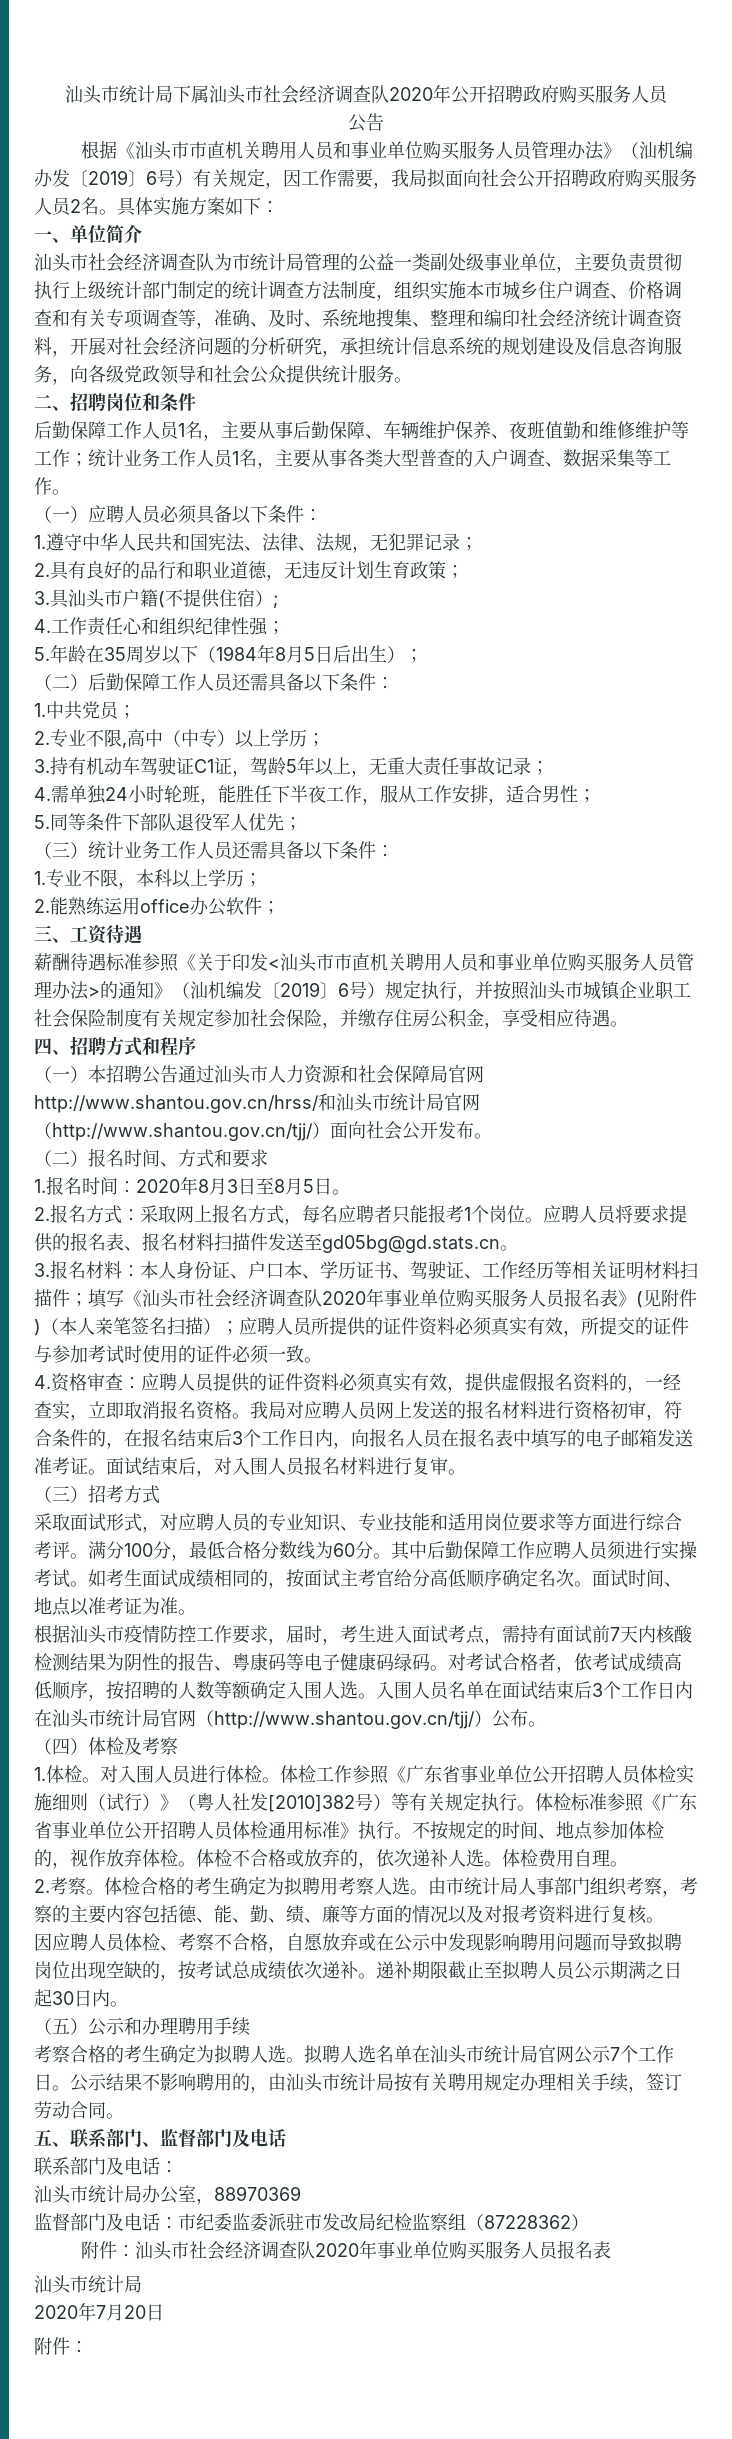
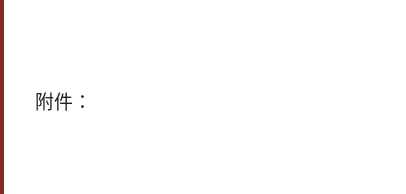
[65,84,669,104] [348,113,384,132] [80,141,693,160] [34,168,697,189] [34,197,279,216] [34,225,142,243] [34,253,682,273] [34,280,682,301] [34,309,683,329] [34,337,682,357] [34,365,412,385] [34,392,196,411] [34,421,689,441] [34,449,671,469] [34,477,70,495] [34,505,322,524] [34,533,478,553] [34,561,464,581] [34,589,278,608] [34,617,285,636] [34,644,423,664] [34,673,394,692] [34,701,136,720] [34,729,325,748] [34,756,549,777] [34,784,596,805] [34,813,302,831] [34,841,394,860] [34,869,262,889] [34,897,280,916] [34,924,142,944] [34,953,694,972] [34,980,691,1001] [34,1008,628,1029] [34,1036,196,1056] [34,1065,484,1084] [34,1093,480,1113] [34,1121,492,1141] [34,1148,268,1168] [34,1176,350,1195] [34,1204,687,1225] [34,1232,518,1253] [34,1260,698,1279] [34,1288,697,1308] [34,1317,689,1337] [34,1345,322,1364] [34,1372,681,1393] [34,1400,682,1421] [34,1428,693,1449] [34,1456,466,1477] [34,1485,160,1504] [34,1513,682,1533] [34,1541,697,1561] [34,1568,682,1589] [34,1597,196,1616] [34,1625,692,1645] [34,1652,682,1673] [34,1680,693,1701] [34,1709,546,1729] [34,1737,178,1755] [34,1765,694,1784] [34,1792,697,1812] [34,1820,664,1840] [34,1849,628,1869] [34,1876,698,1897] [34,1904,664,1924] [34,1933,682,1953] [34,1961,682,1981] [34,1989,128,2007] [34,2017,250,2036] [34,2044,674,2064] [34,2072,682,2093] [34,2101,124,2119] [34,2128,286,2148] [34,2157,178,2175] [34,2185,301,2205] [34,2213,589,2232] [80,2240,611,2260] [34,2275,142,2294] [34,2302,164,2321] 汕头市统计局下属汕头市社会经济调查队2020年公开招聘政府购买服务人员 // 公告 // 根据《汕头市市直机关聘用人员和事业单位购买服务人员管理办法》（汕机编办发〔2019〕6号）有关规定，因工作需要，我局拟面向社会公开招聘政府购买服务人员2名。具体实施方案如下： // 一、单位简介 // 汕头市社会经济调查队为市统计局管理的公益一类副处级事业单位，主要负责贯彻执行上级统计部门制定的统计调查方法制度，组织实施本市城乡住户调查、价格调查和有关专项调查等，准确、及时、系统地搜集、整理和编印社会经济统计调查资料，开展对社会经济问题的分析研究，承担统计信息系统的规划建设及信息咨询服务，向各级党政领导和社会公众提供统计服务。 // 二、招聘岗位和条件 // 后勤保障工作人员1名，主要从事后勤保障、车辆维护保养、夜班值勤和维修维护等工作；统计业务工作人员1名，主要从事各类大型普查的入户调查、数据采集等工作。 // （一）应聘人员必须具备以下条件： // 1.遵守中华人民共和国宪法、法律、法规，无犯罪记录； // 2.具有良好的品行和职业道德，无违反计划生育政策； // 3.具汕头市户籍(不提供住宿）; // 4.工作责任心和组织纪律性强； // 5.年龄在35周岁以下（1984年8月5日后出生）； // （二）后勤保障工作人员还需具备以下条件： // 1.中共党员； // 2.专业不限,高中（中专）以上学历； // 3.持有机动车驾驶证C1证，驾龄5年以上，无重大责任事故记录； // 4.需单独24小时轮班，能胜任下半夜工作，服从工作安排，适合男性； // 5.同等条件下部队退役军人优先； // （三）统计业务工作人员还需具备以下条件： // 1.专业不限，本科以上学历； // 2.能熟练运用office办公软件； // 三、工资待遇 // 薪酬待遇标准参照《关于印发<汕头市市直机关聘用人员和事业单位购买服务人员管理办法>的通知》（汕机编发〔2019〕6号）规定执行，并按照汕头市城镇企业职工社会保险制度有关规定参加社会保险，并缴存住房公积金，享受相应待遇。 // 四、招聘方式和程序 // （一）本招聘公告通过汕头市人力资源和社会保障局官网http://www.shantou.gov.cn/hrss/和汕头市统计局官网（http://www.shantou.gov.cn/tjj/）面向社会公开发布。 // （二）报名时间、方式和要求 // 1.报名时间：2020年8月3日至8月5日。 // 2.报名方式：采取网上报名方式，每名应聘者只能报考1个岗位。应聘人员将要求提供的报名表、报名材料扫描件发送至gd05bg@gd.stats.cn。 // 3.报名材料：本人身份证、户口本、学历证书、驾驶证、工作经历等相关证明材料扫描件；填写《汕头市社会经济调查队2020年事业单位购买服务人员报名表》(见附件)（本人亲笔签名扫描）；应聘人员所提供的证件资料必须真实有效，所提交的证件与参加考试时使用的证件必须一致。 // 4.资格审查：应聘人员提供的证件资料必须真实有效，提供虚假报名资料的，一经查实，立即取消报名资格。我局对应聘人员网上发送的报名材料进行资格初审，符合条件的，在报名结束后3个工作日内，向报名人员在报名表中填写的电子邮箱发送准考证。面试结束后，对入围人员报名材料进行复审。 // （三）招考方式 // 采取面试形式，对应聘人员的专业知识、专业技能和适用岗位要求等方面进行综合考评。满分100分，最低合格分数线为60分。其中后勤保障工作应聘人员须进行实操考试。如考生面试成绩相同的，按面试主考官给分高低顺序确定名次。面试时间、地点以准考证为准。 // 根据汕头市疫情防控工作要求，届时，考生进入面试考点，需持有面试前7天内核酸检测结果为阴性的报告、粤康码等电子健康码绿码。对考试合格者，依考试成绩高低顺序，按招聘的人数等额确定入围人选。入围人员名单在面试结束后3个工作日内在汕头市统计局官网（http://www.shantou.gov.cn/tjj/）公布。 // （四）体检及考察 // 1.体检。对入围人员进行体检。体检工作参照《广东省事业单位公开招聘人员体检实施细则（试行）》（粤人社发[2010]382号）等有关规定执行。体检标准参照《广东省事业单位公开招聘人员体检通用标准》执行。不按规定的时间、地点参加体检的，视作放弃体检。体检不合格或放弃的，依次递补人选。体检费用自理。 // 2.考察。体检合格的考生确定为拟聘用考察人选。由市统计局人事部门组织考察，考察的主要内容包括德、能、勤、绩、廉等方面的情况以及对报考资料进行复核。 // 因应聘人员体检、考察不合格，自愿放弃或在公示中发现影响聘用问题而导致拟聘岗位出现空缺的，按考试总成绩依次递补。递补期限截止至拟聘人员公示期满之日起30日内。 // （五）公示和办理聘用手续 // 考察合格的考生确定为拟聘人选。拟聘人选名单在汕头市统计局官网公示7个工作日。公示结果不影响聘用的，由汕头市统计局按有关聘用规定办理相关手续，签订劳动合同。 // 五、联系部门、监督部门及电话 // 联系部门及电话： // 汕头市统计局办公室，88970369 // 监督部门及电话：市纪委监委派驻市发改局纪检监察组（87228362） // 附件：汕头市社会经济调查队2020年事业单位购买服务人员报名表 // 汕头市统计局 // 2020年7月20日 // -> (35, 101) none

